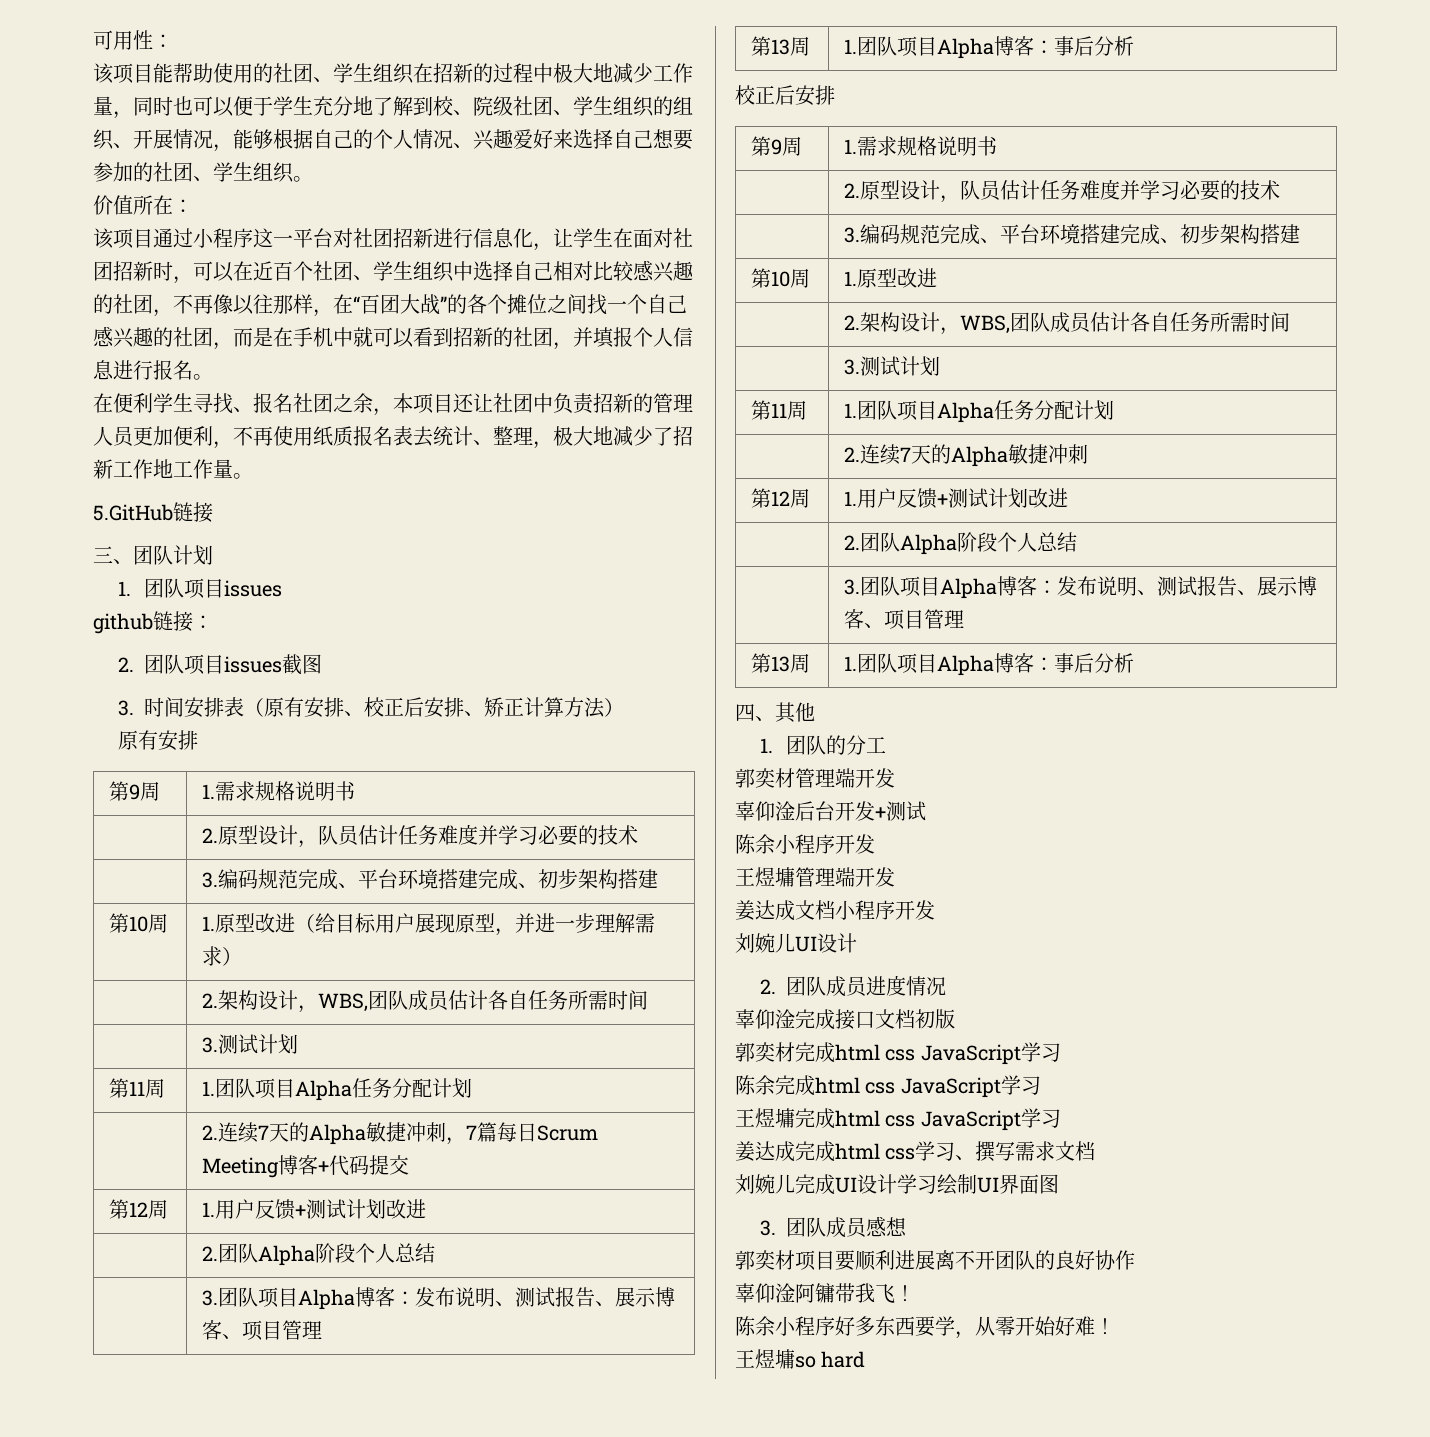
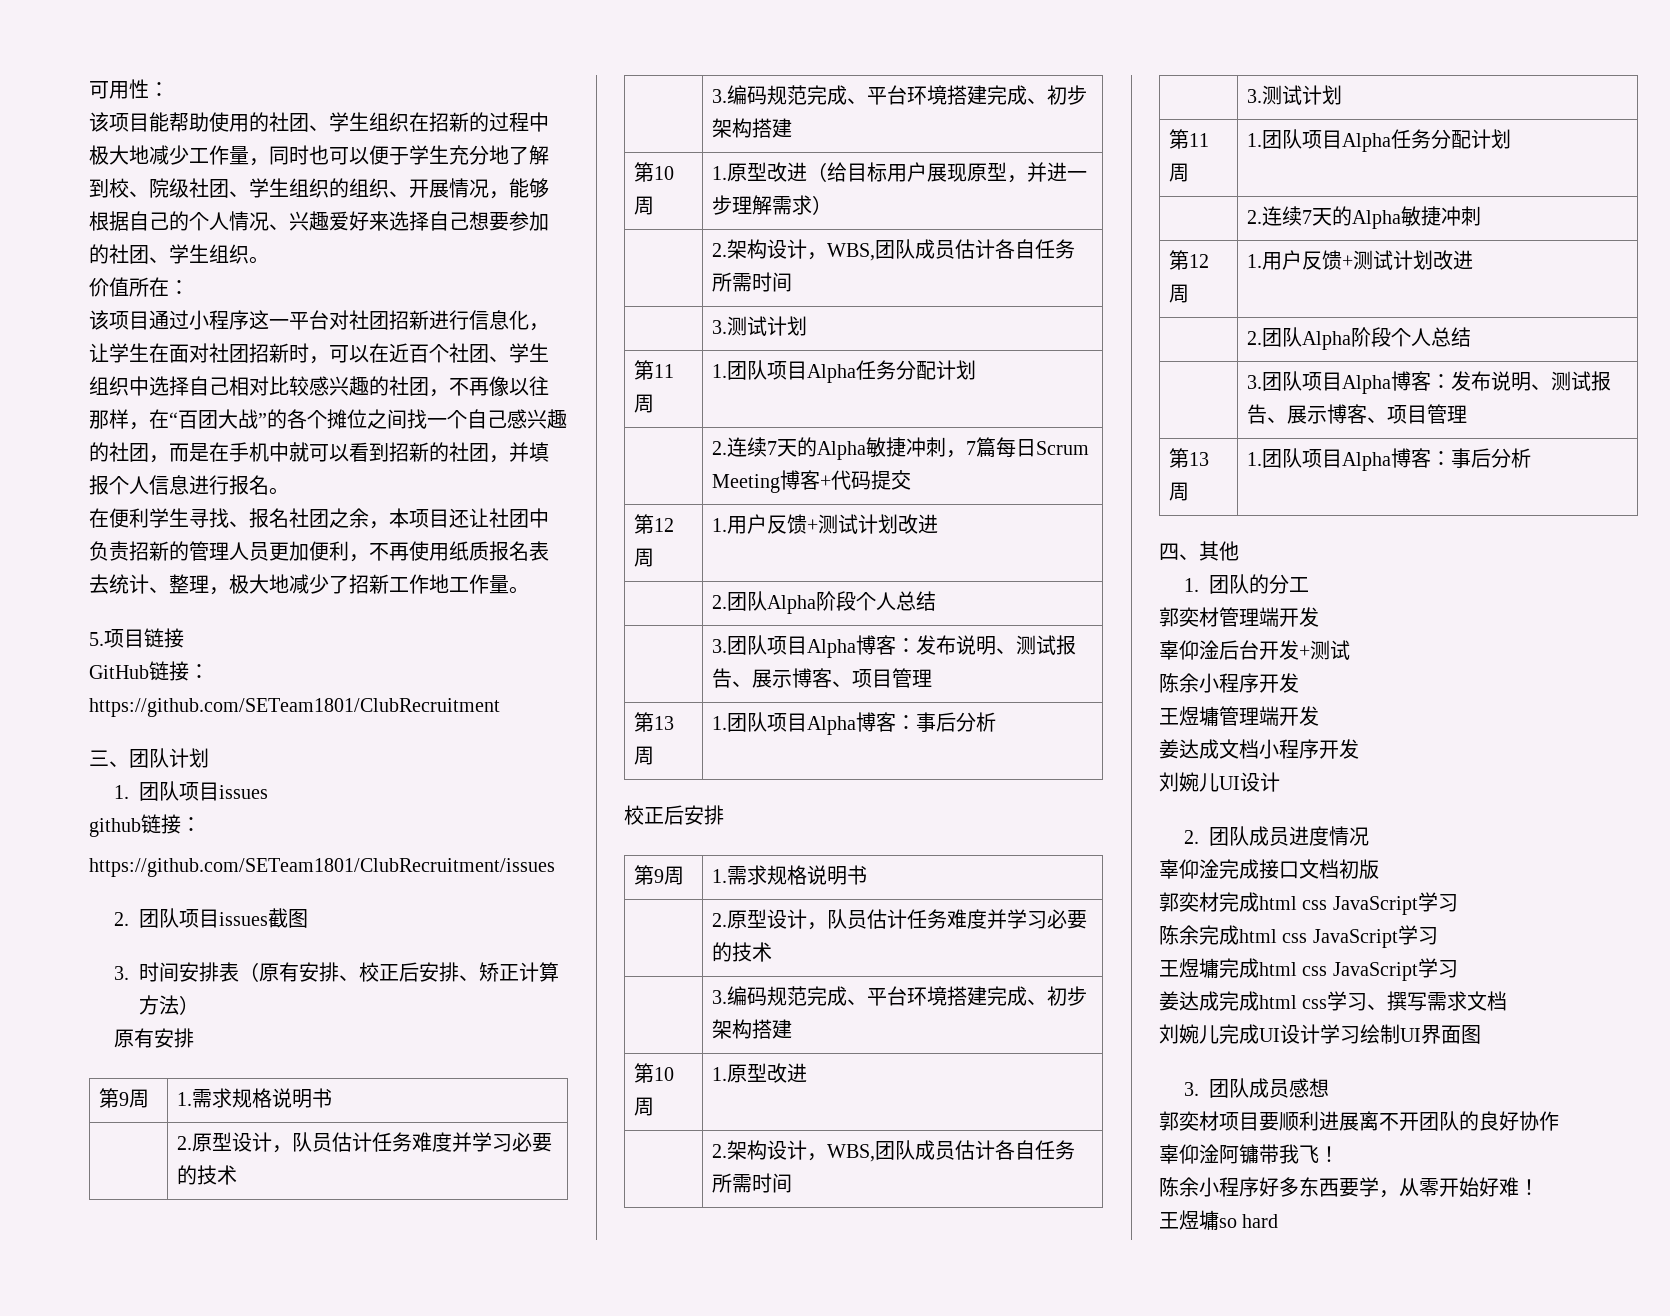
[93,502,213,523] 5.GitHub链接 -> [89,628,184,648] [89,661,209,681] [89,698,500,717] 5.项目链接 // GitHub链接：https://github.com/SETeam1801/ClubRecruitment
(213, 622) none -> [89,858,555,877] // https://github.com/SETeam1801/ClubRecruitment/issues

